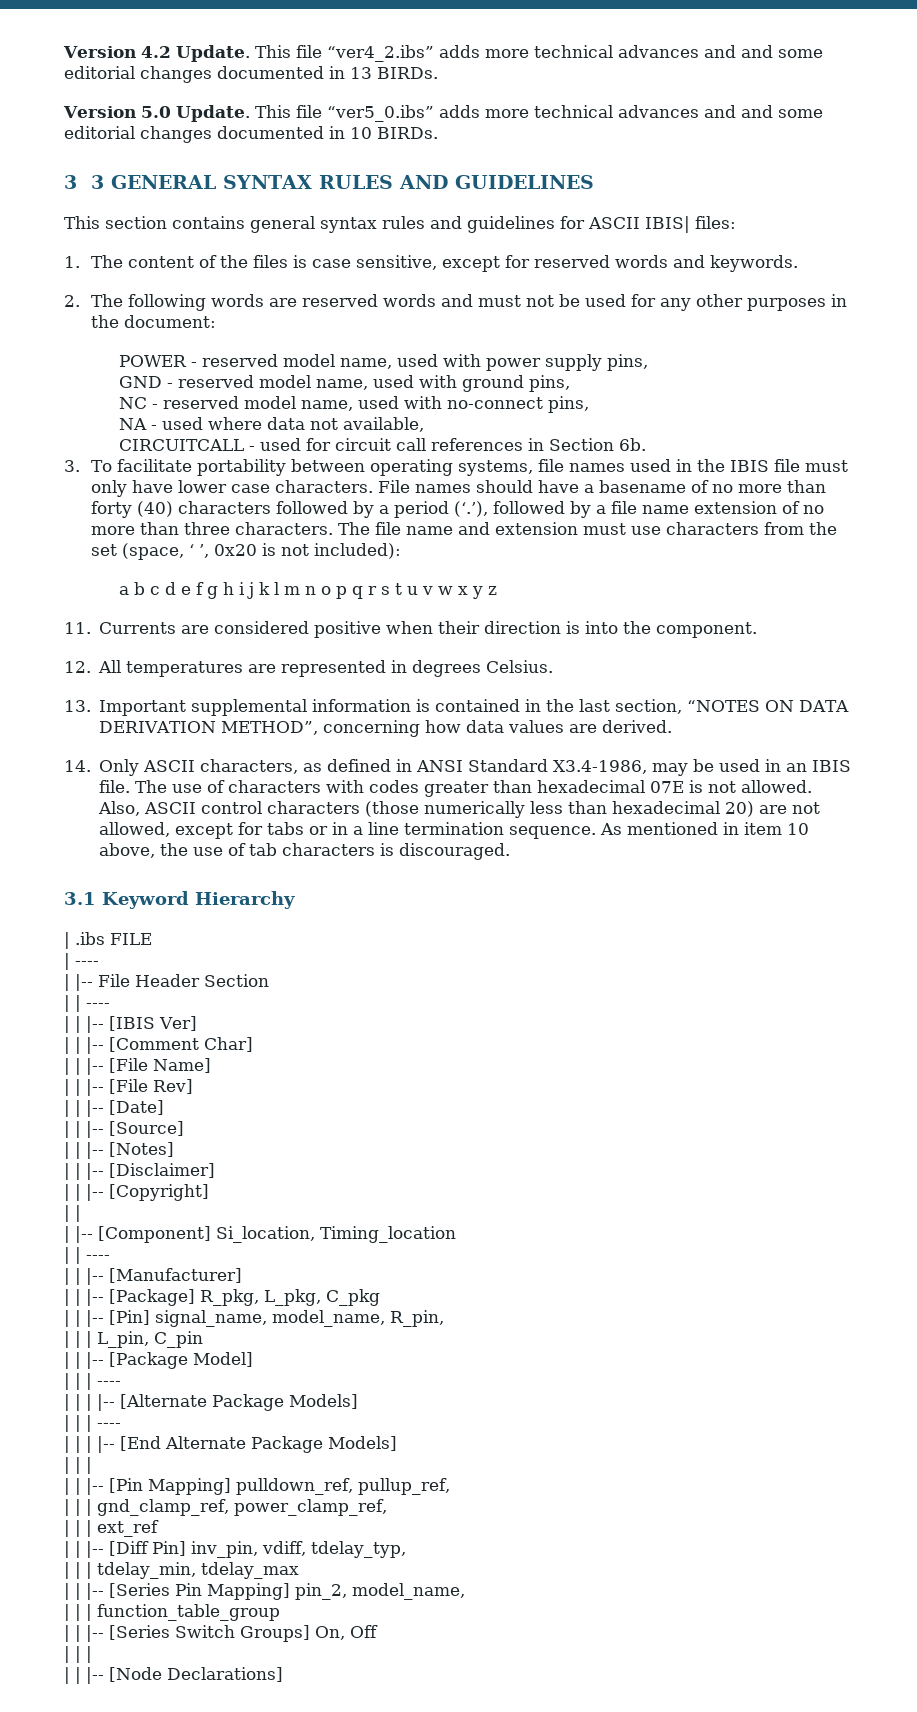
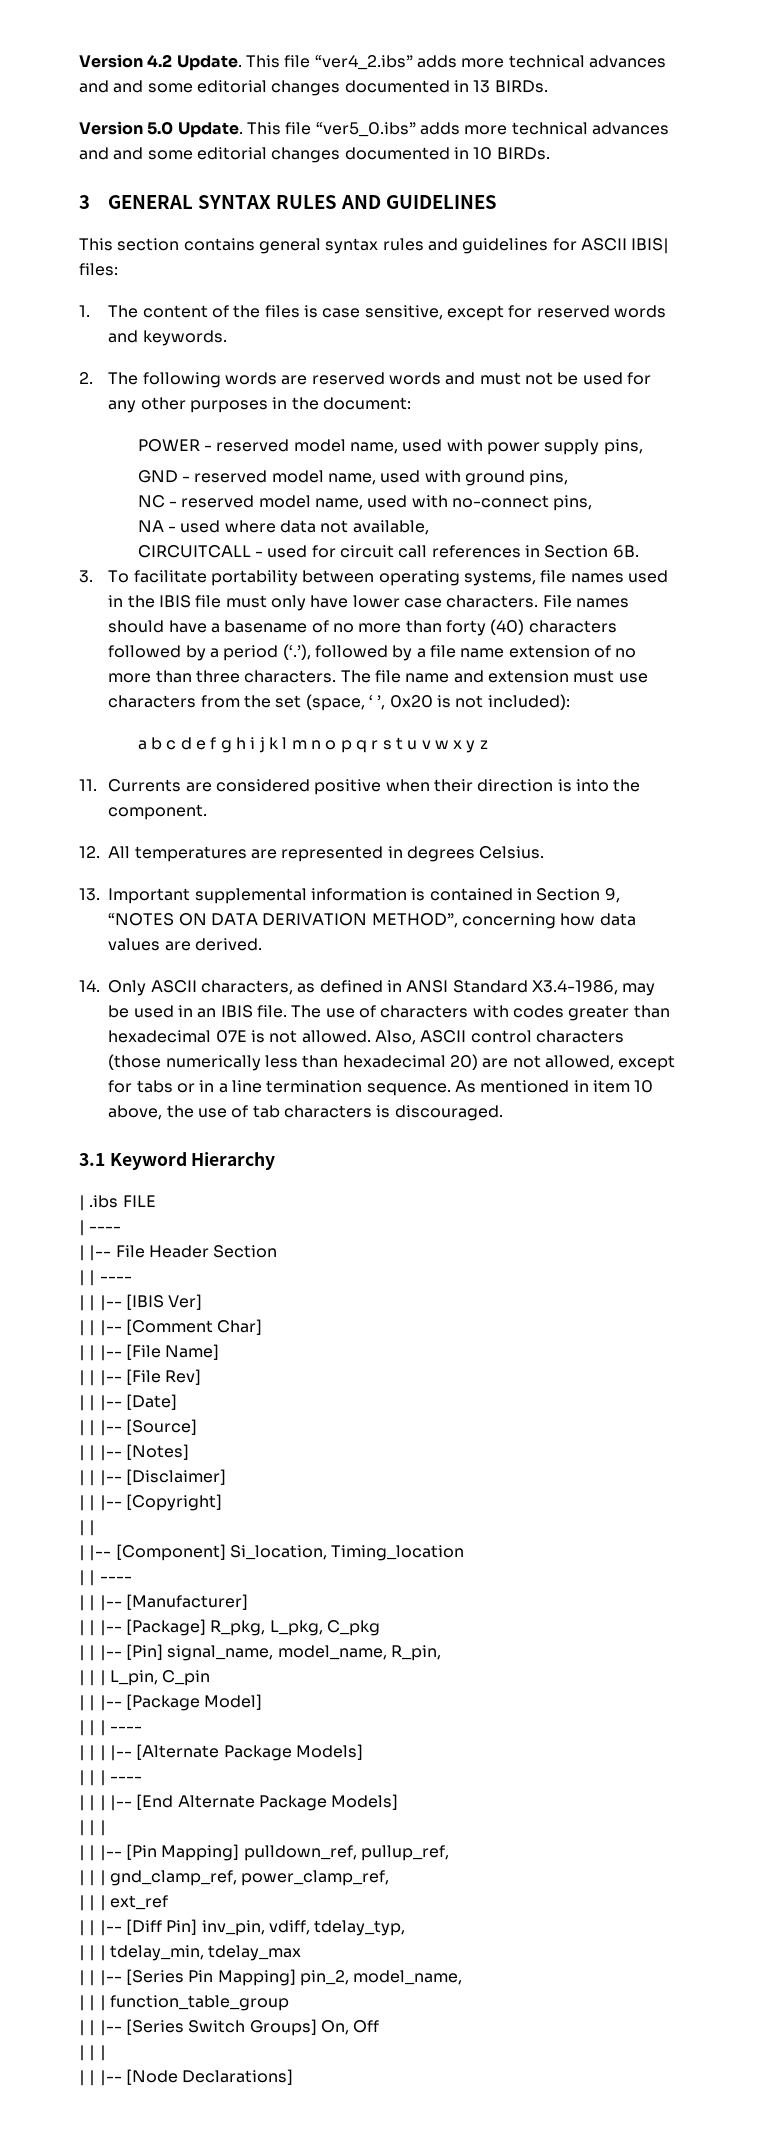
[91,175,105,189] 3 -> (90, 202) none
[618,438,646,451] 6b. -> [612,545,639,558] 6B.
[546,699,683,714] the last section, -> [536,888,620,903] Section 9,

